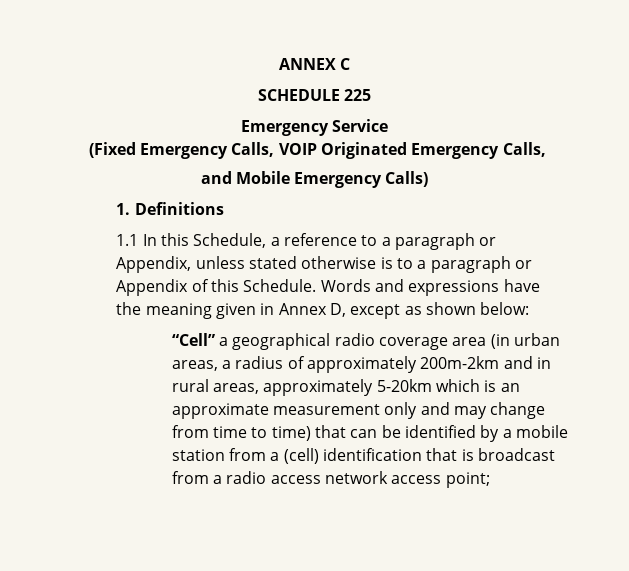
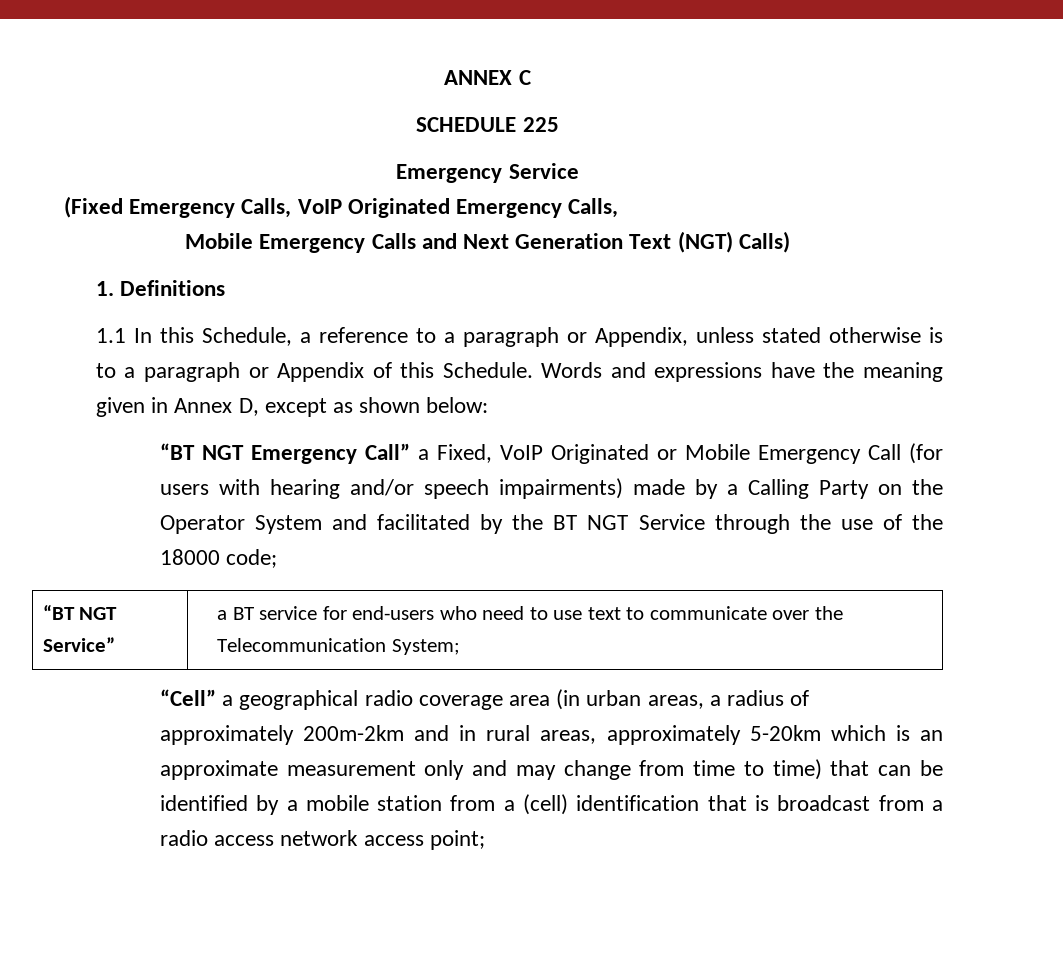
[278,143,317,155] VOIP -> [297,199,342,214] VoIP
[200,171,383,188] and Mobile Emergency -> [185,231,733,253] Mobile Emergency Calls and Next Generation Text (NGT)
(530, 308) none -> [159,443,944,464] [159,478,944,499] [159,514,943,534] [159,549,278,568] [42,605,118,620] [42,637,115,652] [216,606,843,620] [216,638,460,655] // “BT NGT Emergency Call” a Fixed, VoIP Originated or Mobile Emergency Call (for users with hearing and/or speech impairments) made by a Calling Party on the Operator System and facilitated by the BT NGT Service through the use of the 18000 code; // “BT NGT Service” | a BT service for end-users who need to use text to communicate over the Telecommunication System;

